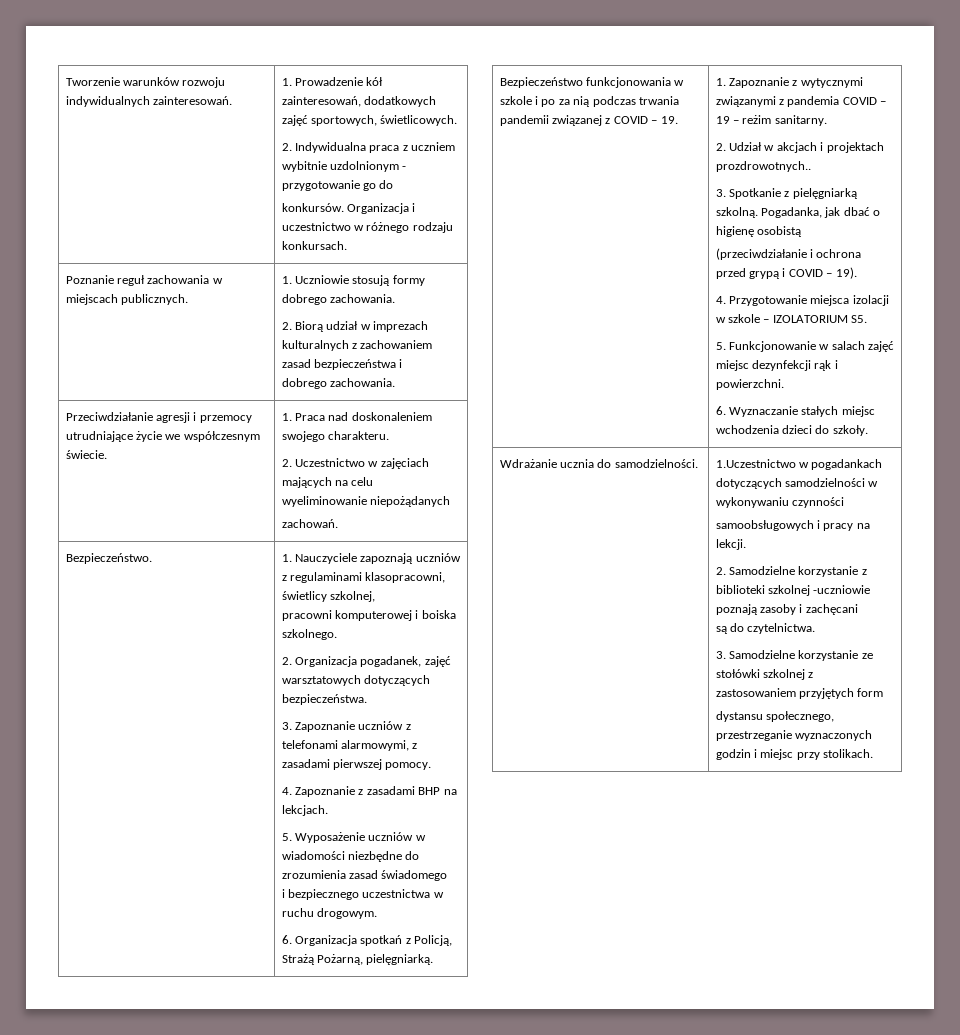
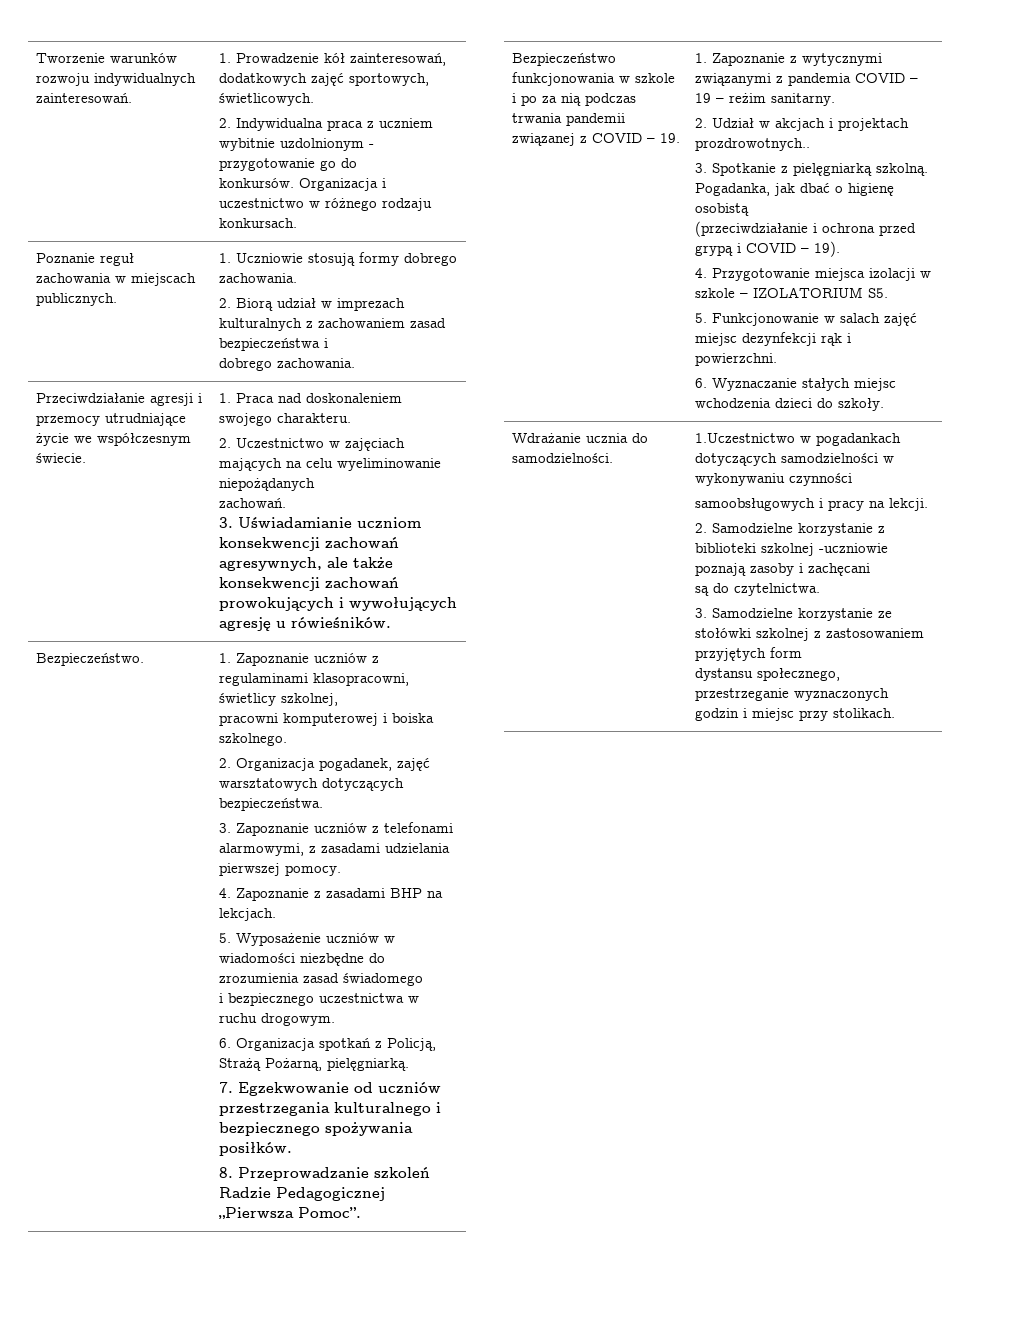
(338, 523) none -> [218,517,421,529] [218,537,399,551] [218,557,393,571] [218,577,399,591] [218,597,457,611] [218,617,391,631] // 3. Uświadamianie uczniom konsekwencji zachowań agresywnych, ale także konsekwencji zachowań prowokujących i wywołujących agresję u rówieśników.
[295,553,414,564] Nauczyciele zapoznają -> [235,653,309,666] Zapoznanie
(330, 763) none -> [384,843,450,853] udzielania
(434, 959) none -> [218,1082,441,1096] [218,1102,441,1116] [218,1122,413,1136] [218,1142,292,1156] [218,1167,430,1181] [218,1187,385,1201] [218,1207,361,1219] // 7. Egzekwowanie od uczniów przestrzegania kulturalnego i bezpiecznego spożywania posiłków. // 8. Przeprowadzanie szkoleń Radzie Pedagogicznej „Pierwsza Pomoc”.

